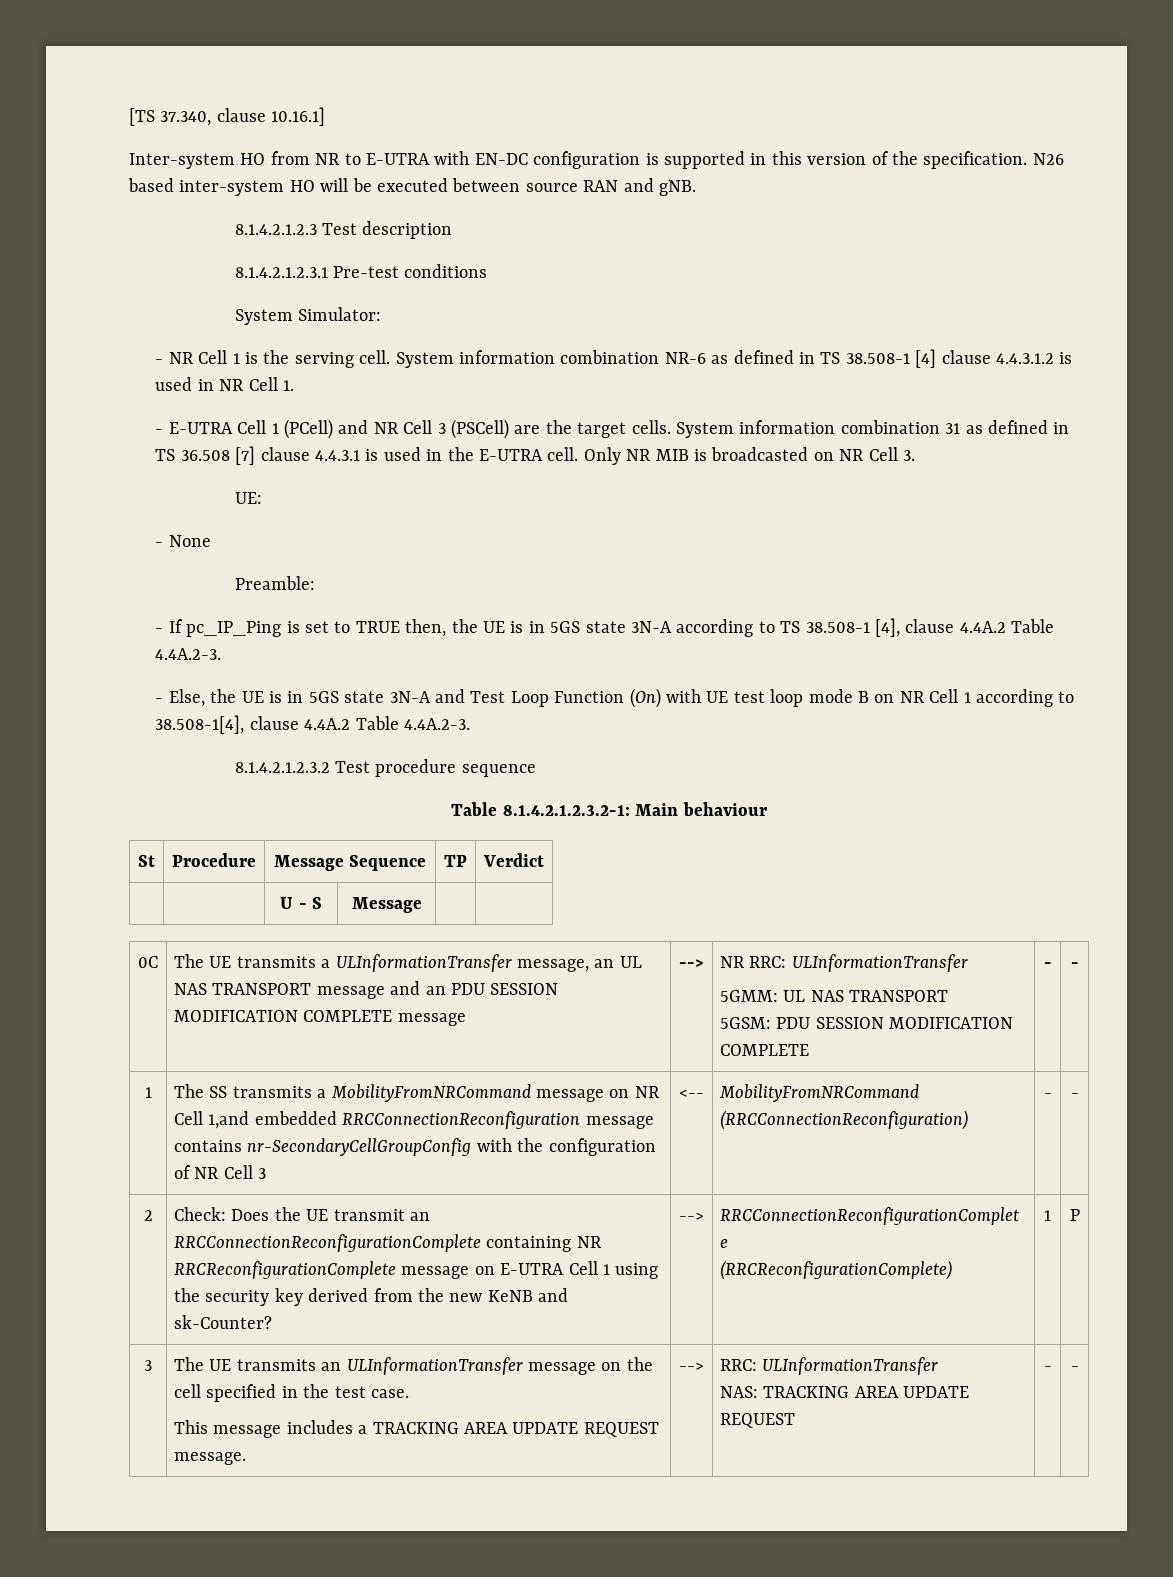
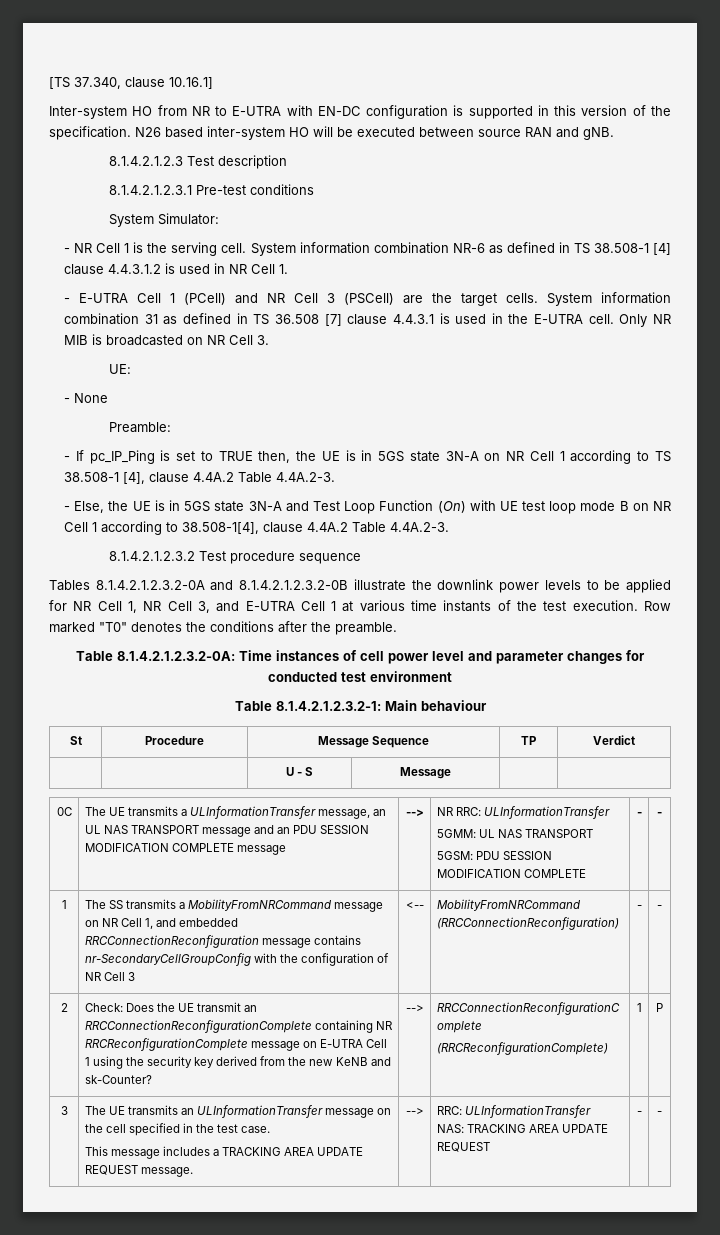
(672, 627) none -> [484,451,565,461] on NR Cell 1
(536, 770) none -> [49,579,672,593] [49,600,671,613] [49,621,397,635] [76,650,645,664] [268,671,452,682] // Tables 8.1.4.2.1.2.3.2-0A and 8.1.4.2.1.2.3.2-0B illustrate the downlink power levels to be applied for NR Cell 1, NR Cell 3, and E-UTRA Cell 1 at various time instants of the test execution. Row marked "T0" denotes the conditions after the preamble. // Table 8.1.4.2.1.2.3.2-0A: Time instances of cell power level and parameter changes for conducted test environment
[208,1111,250,1129] 1,and -> [144,918,177,929] 1, and

